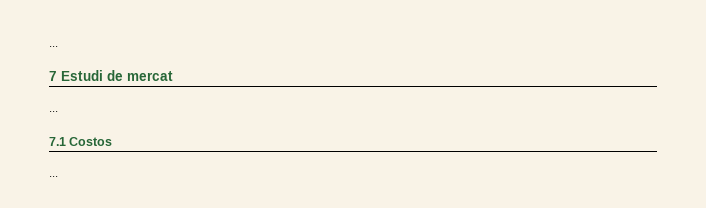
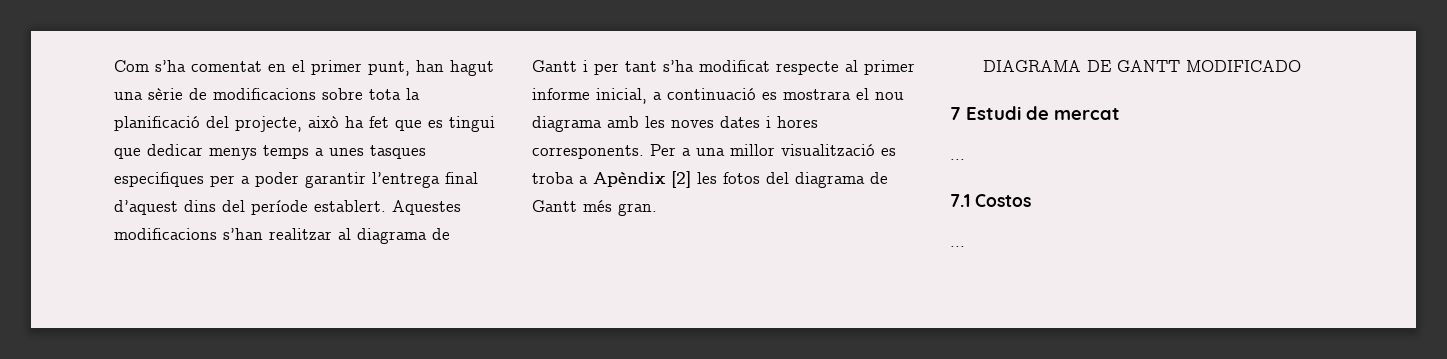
[49,46,58,47] ... -> [114,60,494,76] [114,88,420,100] [114,116,495,132] [114,144,426,160] [114,172,478,188] [114,200,461,215] [114,228,450,244] [532,60,915,75] [532,88,904,104] [532,116,818,132] [532,144,896,159] [532,171,888,188] [532,200,657,216] [982,60,1301,72] Com s’ha comentat en el primer punt, han hagut una sèrie de modificacions sobre tota la planificació del projecte, això ha fet que es tingui que dedicar menys temps a unes tasques especifiques per a poder garantir l’entrega final d’aquest dins del període establert. Aquestes modificacions s’han realitzar al diagrama de Gantt i per tant s’ha modificat respecte al primer informe inicial, a continuació es mostrara el nou diagrama amb les noves dates i hores corresponents. Per a una millor visualització es troba a Apèndix [2] les fotos del diagrama de Gantt més gran. // DIAGRAMA DE GANTT MODIFICADO

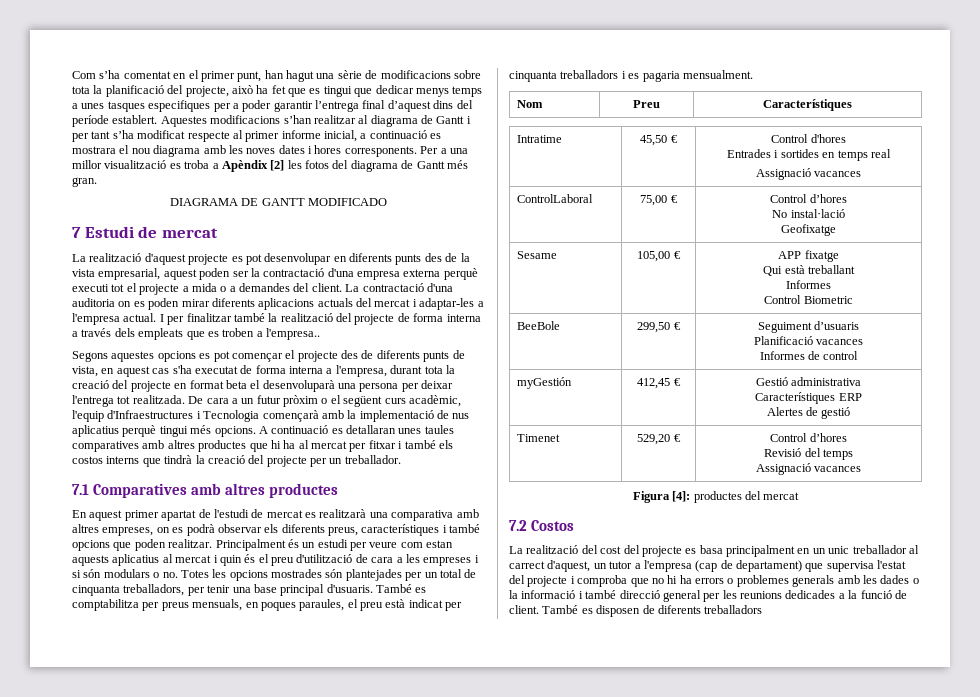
[950,159,965,160] [950,194,1031,207] [950,246,965,247] ... // 7.1 Costos // ... -> [72,253,470,265] [72,268,478,280] [72,283,453,295] [72,298,484,310] [72,313,481,325] [72,328,320,340] [72,350,465,362] [72,365,455,377] [72,380,454,392] [72,395,461,407] [72,410,470,422] [72,425,454,437] [72,440,453,452] [72,455,401,467] [72,483,339,498] [72,509,479,521] [72,524,481,536] [72,539,454,551] [72,554,479,566] [72,569,477,581] [72,584,427,596] [72,599,463,611] [509,70,753,82] [517,100,544,108] [633,100,660,108] [763,99,852,111] [517,135,563,143] [640,135,678,146] [771,134,846,143] [727,149,891,161] [755,168,862,180] [517,194,594,203] [640,195,678,206] [770,194,847,203] [772,209,845,218] [781,224,836,236] [517,251,558,259] [637,251,681,262] [778,250,839,262] [763,265,855,276] [786,280,831,289] [764,295,853,304] [517,321,561,330] [637,322,681,333] [757,321,860,333] [753,336,864,345] [759,351,859,360] [517,377,573,389] [637,378,681,389] [755,377,862,386] [755,392,862,404] [766,407,851,419] [517,434,561,442] [637,434,681,445] [770,433,847,442] [764,448,853,460] [755,463,862,475] [632,491,800,503] [509,520,575,531] [509,545,919,557] [509,560,907,572] [509,575,919,587] [509,590,907,602] [509,605,763,617] La realització d'aquest projecte es pot desenvolupar en diferents punts des de la vista empresarial, aquest poden ser la contractació d'una empresa externa perquè executi tot el projecte a mida o a demandes del client. La contractació d'una auditoria on es poden mirar diferents aplicacions actuals del mercat i adaptar-les a l'empresa actual. I per finalitzar també la realització del projecte de forma interna a través dels empleats que es troben a l'empresa.. // Segons aquestes opcions es pot començar el projecte des de diferents punts de vista, en aquest cas s'ha executat de forma interna a l'empresa, durant tota la creació del projecte en format beta el desenvoluparà una persona per deixar l'entrega tot realitzada. De cara a un futur pròxim o el següent curs acadèmic, l'equip d'Infraestructures i Tecnologia començarà amb la implementació de nus aplicatius perquè tingui més opcions. A continuació es detallaran unes taules comparatives amb altres productes que hi ha al mercat per fitxar i també els costos interns que tindrà la creació del projecte per un treballador. // 7.1 Comparatives amb altres productes // En aquest primer apartat de l'estudi de mercat es realitzarà una comparativa amb altres empreses, on es podrà observar els diferents preus, característiques i també opcions que poden realitzar. Principalment és un estudi per veure com estan aquests aplicatius al mercat i quin és el preu d'utilització de cara a les empreses i si són modulars o no. Totes les opcions mostrades són plantejades per un total de cinquanta treballadors, per tenir una base principal d'usuaris. També es comptabilitza per preus mensuals, en poques paraules, el preu està indicat per cinquanta treballadors i es pagaria mensualment. // Nom | Preu | Característiques // Intratime | 45,50 € | Control d'hores // Entrades i sortides en temps real // Assignació vacances // ControlLaboral | 75,00 € | Control d’hores // No instal·lació // Geofixatge // Sesame | 105,00 € | APP fixatge // Qui està treballant // Informes // Control Biometric // BeeBole | 299,50 € | Seguiment d’usuaris // Planificació vacances // Informes de control // myGestión | 412,45 € | Gestió administrativa // Característiques ERP // Alertes de gestió // Timenet | 529,20 € | Control d’hores // Revisió del temps // Assignació vacances // Figura [4]: productes del mercat // 7.2 Costos // La realització del cost del projecte es basa principalment en un unic treballador al carrect d'aquest, un tutor a l'empresa (cap de departament) que supervisa l'estat del projecte i comproba que no hi ha errors o problemes generals amb les dades o la informació i també direcció general per les reunions dedicades a la funció de client. També es disposen de diferents treballadors

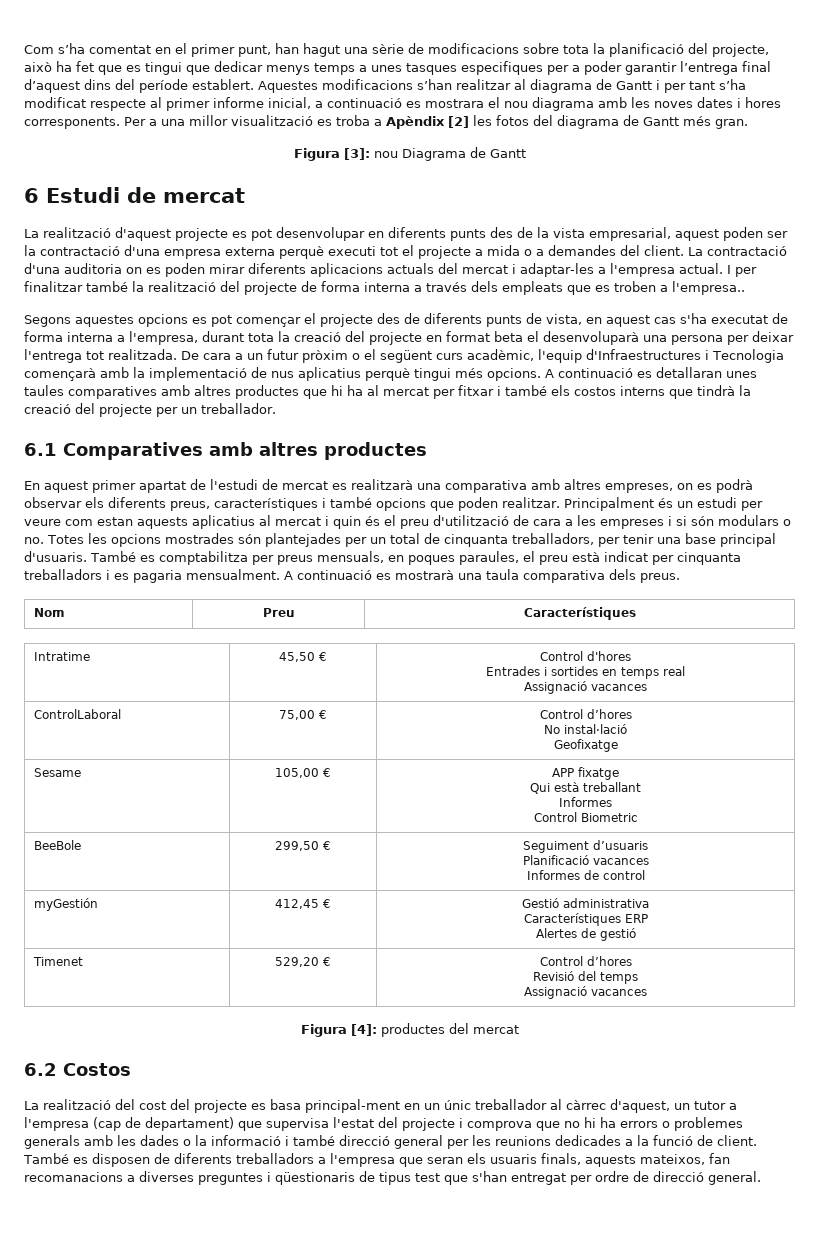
[169,198,388,206] [72,227,81,238] DIAGRAMA DE GANTT MODIFICADO // 7 -> [293,147,526,161] [24,188,39,203] Figura [3]: nou Diagrama de Gantt // 6
[72,484,89,495] 7.1 -> [24,443,57,456] 6.1
(753, 74) none -> [284,569,680,583] A continuació es mostrarà una taula comparativa dels preus.
[509,520,527,531] 7.2 -> [24,1063,57,1076] 6.2
[726,545,795,557] principalment -> [305,1099,400,1113] principal-ment
[828,546,850,554] unic -> [444,1100,471,1110] únic
[509,561,545,569] carrect -> [566,1100,606,1110] càrrec
[577,575,628,587] comproba -> [467,1121,532,1131] comprova
(763, 609) none -> [317,1153,730,1167] [24,1171,761,1185] a l'empresa que seran els usuaris finals, aquests mateixos, fan recomanacions a diverses preguntes i qüestionaris de tipus test que s'han entregat per ordre de direcció general.

